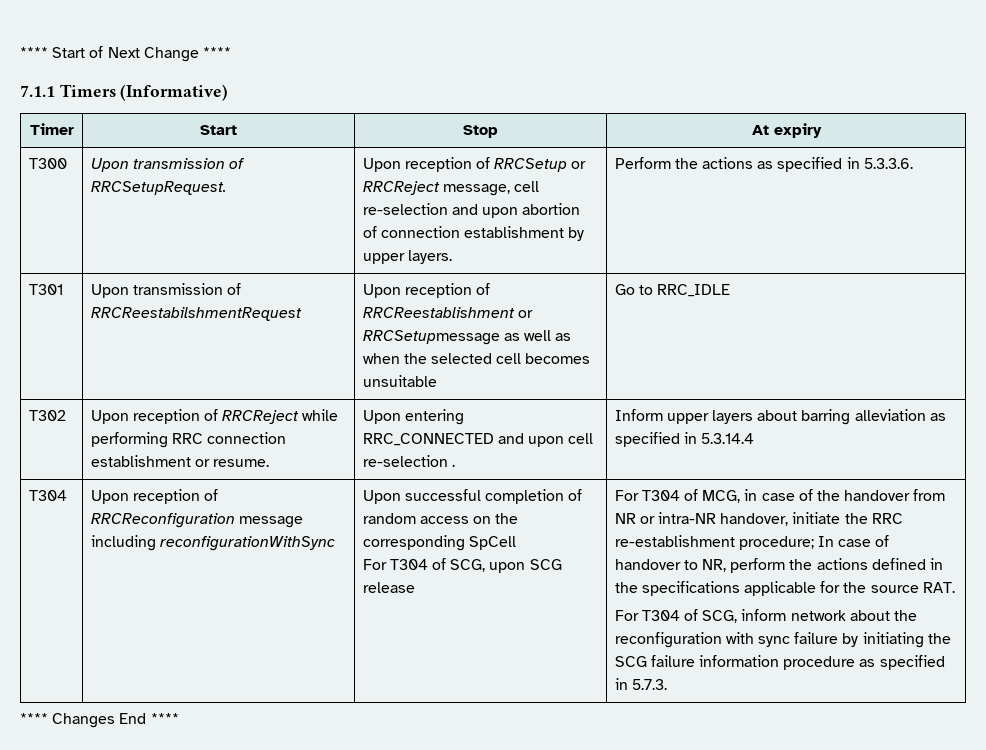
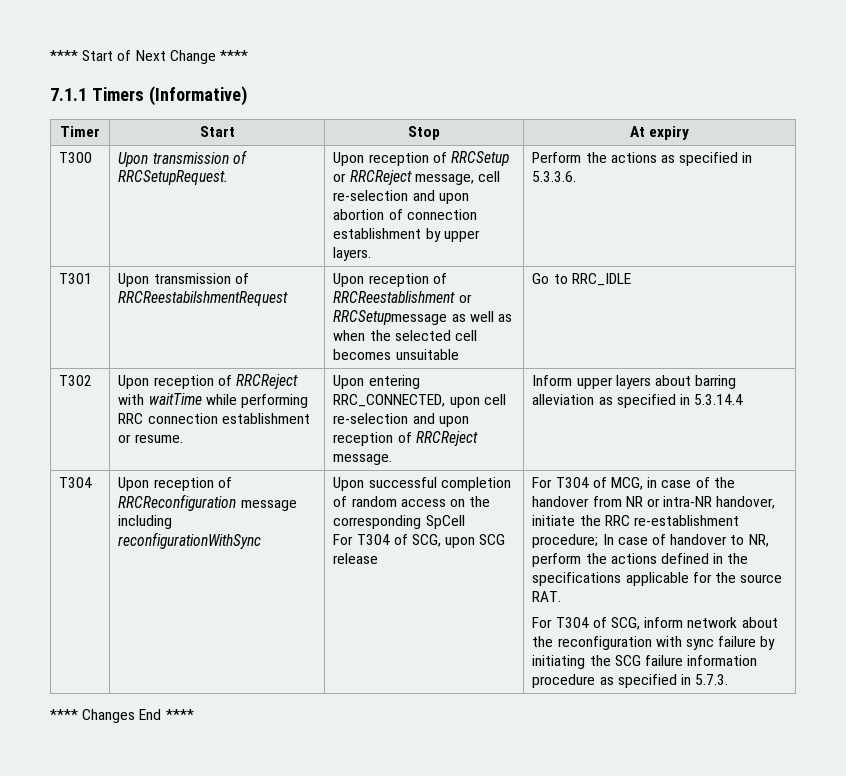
(300, 417) none -> [118,393,202,405] with waitTime
[362,433,524,446] RRC_CONNECTED and -> [333,394,446,407] RRC_CONNECTED,
[451,464,455,467] . -> [412,413,469,427] [333,431,478,446] [333,454,393,465] and upon reception of RRCReject message.

